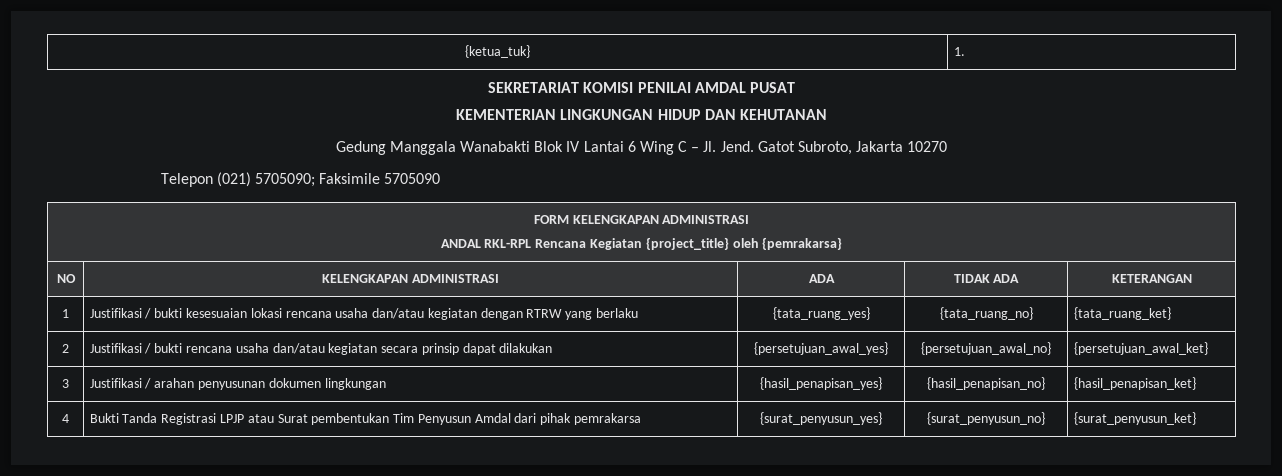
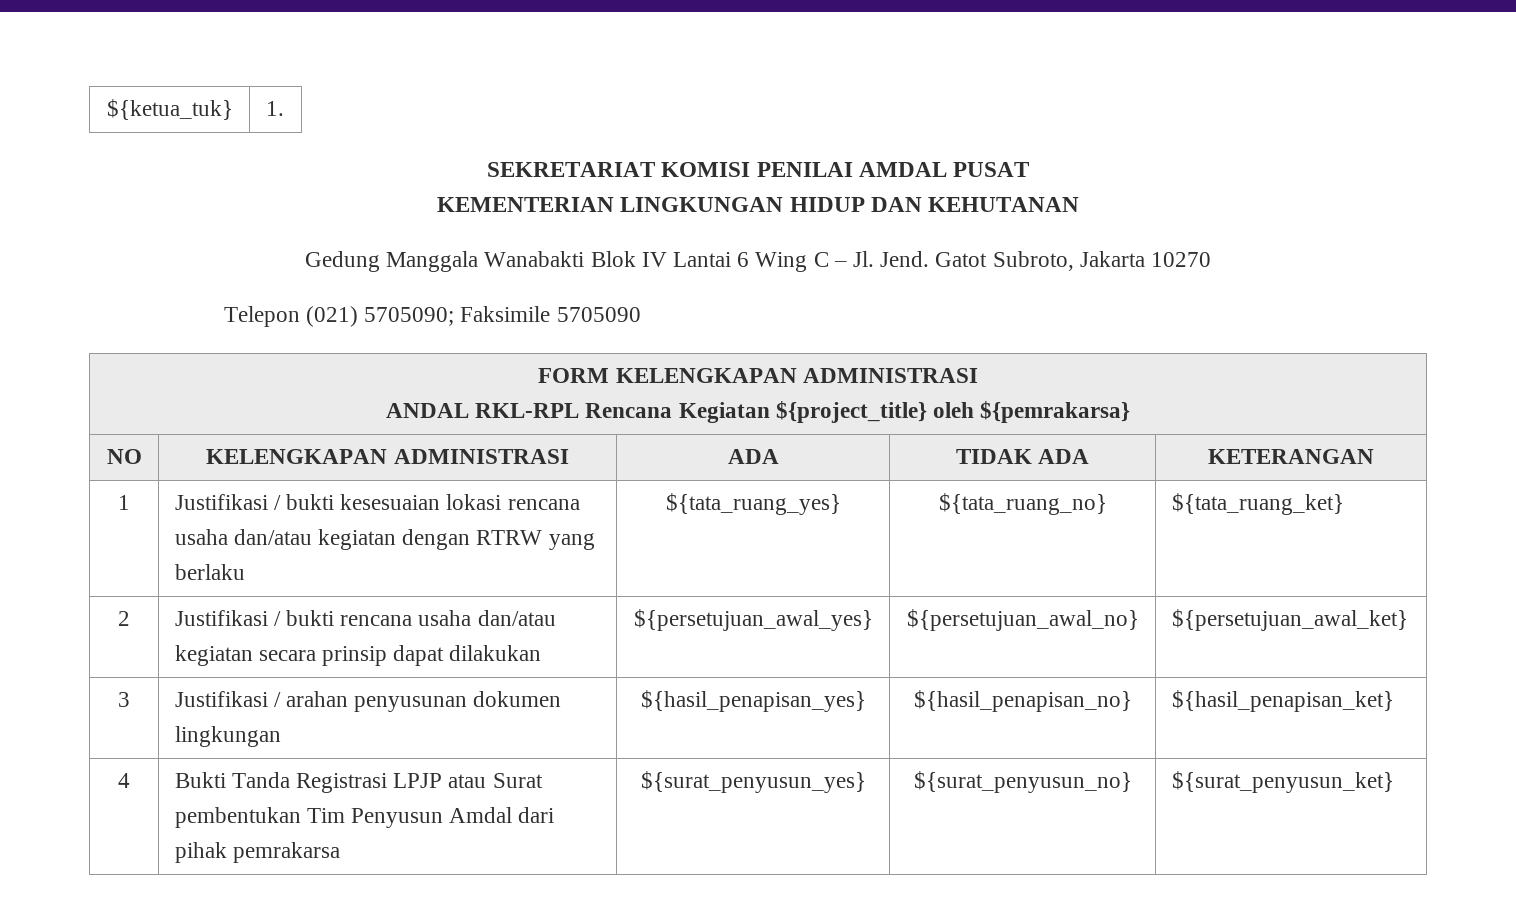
[465,45,530,58] {ketua_tuk} -> [106,99,233,120] ${ketua_tuk}
[645,237,843,250] {project_title} oleh {pemrakarsa} -> [775,401,1131,423] ${project_title} oleh ${pemrakarsa}
[772,307,870,320] [939,307,1033,320] [1073,307,1171,320] {tata_ruang_yes} | {tata_ruang_no} | {tata_ruang_ket} -> [665,493,841,515] [938,493,1107,515] [1171,493,1344,515] ${tata_ruang_yes} | ${tata_ruang_no} | ${tata_ruang_ket}
[754,342,888,355] [921,342,1051,355] [1073,342,1208,355] {persetujuan_awal_yes} | {persetujuan_awal_no} | {persetujuan_awal_ket} -> [633,609,873,631] [906,609,1139,631] [1171,609,1408,631] ${persetujuan_awal_yes} | ${persetujuan_awal_no} | ${persetujuan_awal_ket}
[760,377,882,390] [927,377,1045,390] [1073,377,1196,390] {hasil_penapisan_yes} | {hasil_penapisan_no} | {hasil_penapisan_ket} -> [640,690,866,712] [913,690,1132,712] [1171,690,1394,712] ${hasil_penapisan_yes} | ${hasil_penapisan_no} | ${hasil_penapisan_ket}
[760,412,882,425] [927,412,1045,425] [1073,412,1196,425] {surat_penyusun_yes} | {surat_penyusun_no} | {surat_penyusun_ket} -> [640,771,866,793] [913,771,1132,793] [1171,771,1394,793] ${surat_penyusun_yes} | ${surat_penyusun_no} | ${surat_penyusun_ket}

